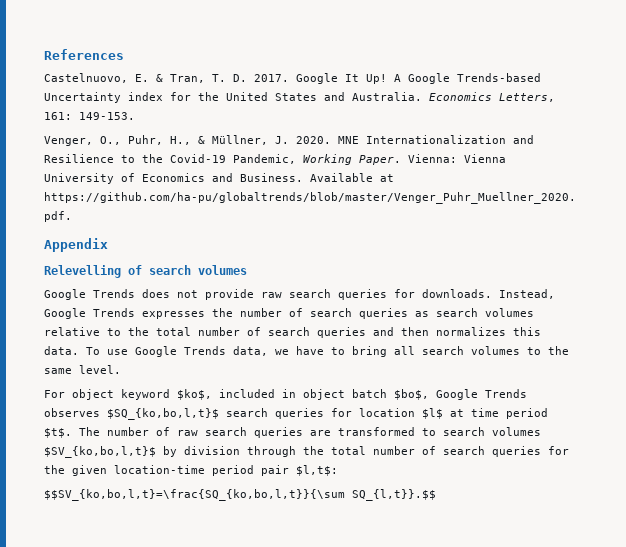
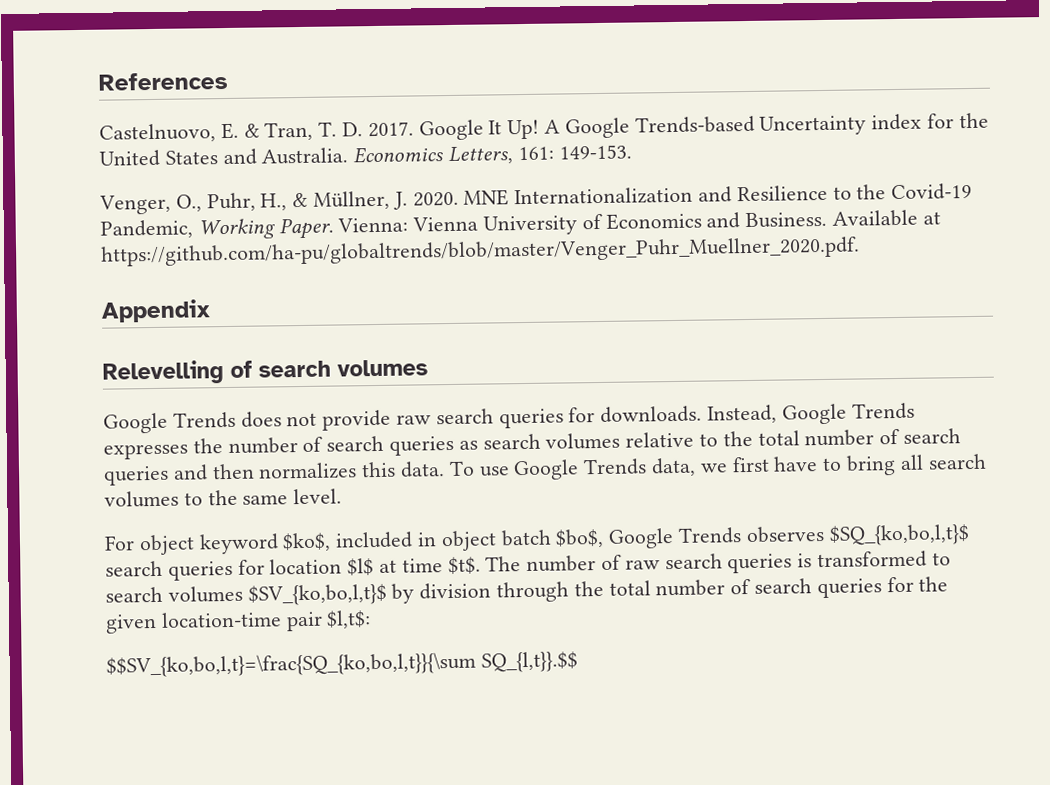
(289, 352) none -> [731,456,770,473] first
[506,408,548,419] period -> (443, 565) none
[310,430,331,436] are -> [797,553,813,568] is
[212,465,254,476] period -> (282, 619) none

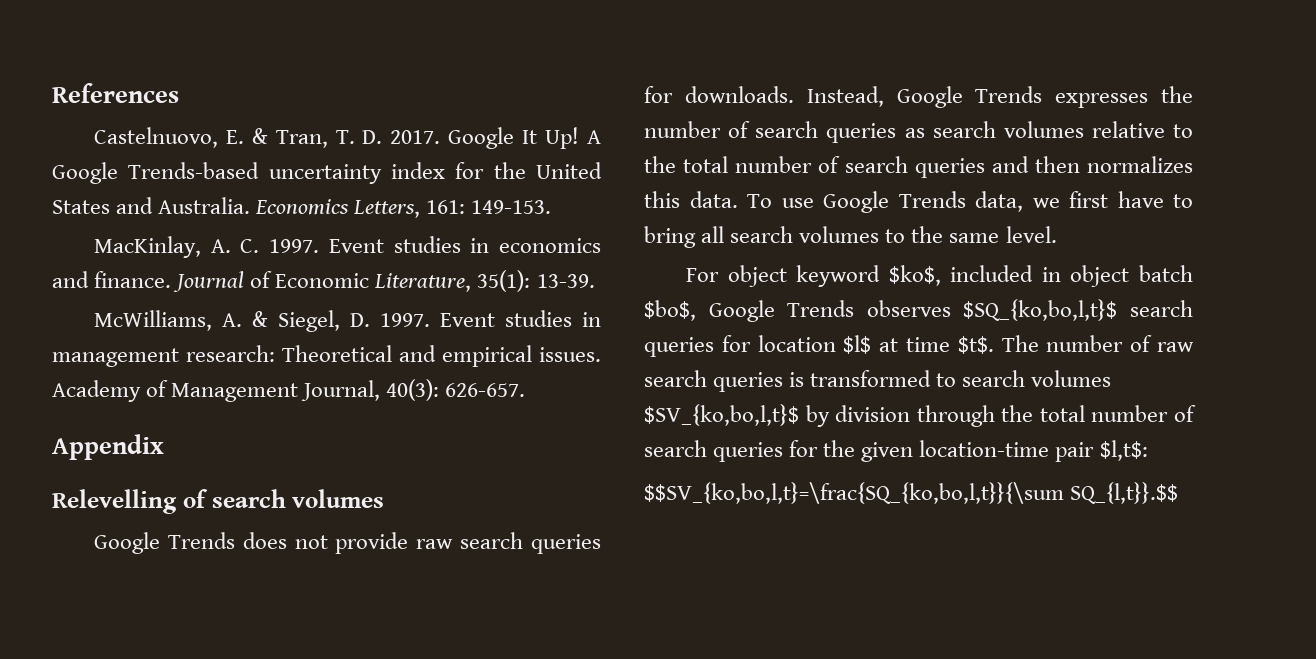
[759,115,867,136] Uncertainty -> [268,164,382,184] uncertainty
[99,182,973,215] [100,209,941,240] [101,236,860,267] Venger, O., Puhr, H., & Müllner, J. 2020. MNE Internationalization and Resilience to the Covid-19 Pandemic, Working Paper. Vienna: Vienna University of Economics and Business. Available at https://github.com/ha-pu/globaltrends/blob/master/Venger_Puhr_Muellner_2020.pdf. -> [93,236,601,258] [52,270,595,292] [93,310,601,332] [52,345,601,367] [52,379,526,402] MacKinlay, A. C. 1997. Event studies in economics and finance. Journal of Economic Literature, 35(1): 13-39. // McWilliams, A. & Siegel, D. 1997. Event studies in management research: Theoretical and empirical issues. Academy of Management Journal, 40(3): 626-657.

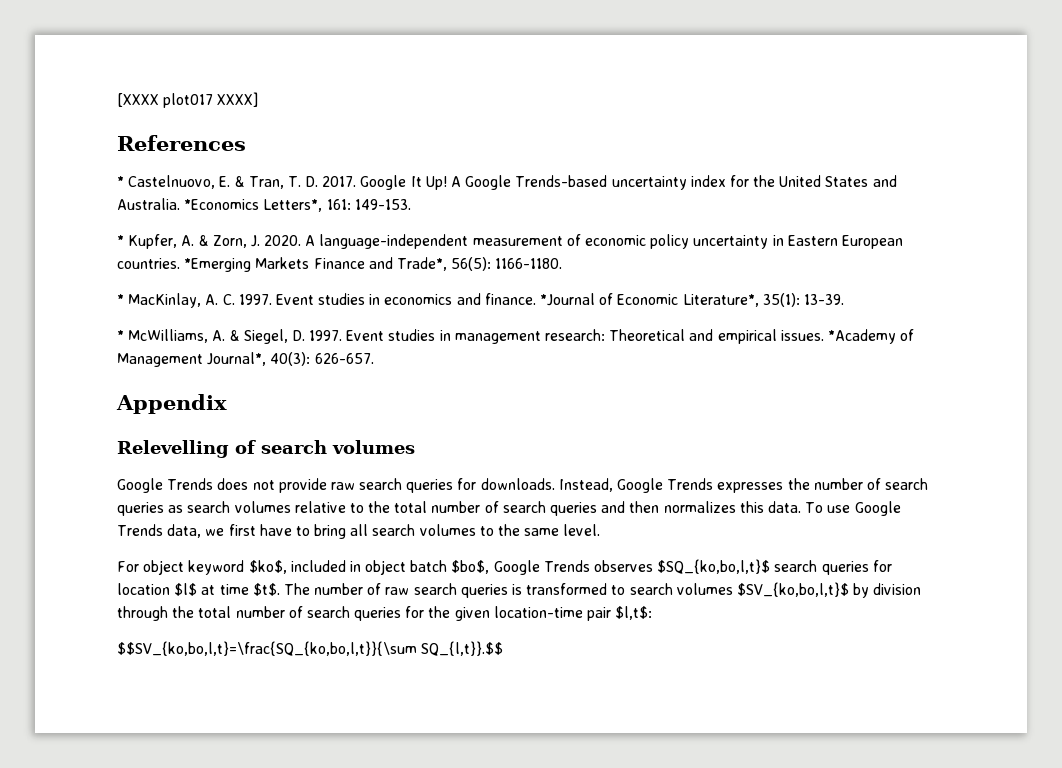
(52, 93) none -> [117,92,259,108] [XXXX plot017 XXXX] //
(179, 93) none -> [117,176,124,187] *
[255,199,421,218] Economics Letters, -> [184,199,323,212] *Economics Letters*,
(552, 207) none -> [117,234,903,249] [117,257,563,272] [117,294,124,305] * Kupfer, A. & Zorn, J. 2020. A language-independent measurement of economic policy uncertainty in Eastern European countries. *Emerging Markets Finance and Trade*, 56(5): 1166-1180. // *
[173,271,245,292] Journal -> [540,293,596,306] *Journal
[374,273,472,292] Literature, -> [682,294,759,307] Literature*,
(595, 281) none -> [117,330,124,341] *
[52,380,141,402] Academy -> [827,329,896,344] *Academy
[301,380,381,401] Journal, -> [207,352,267,366] Journal*,

